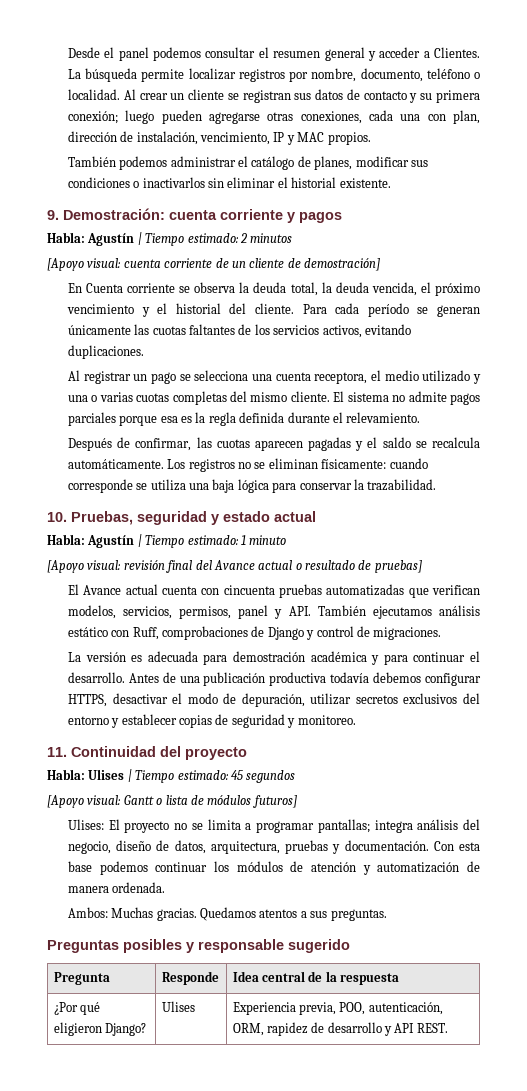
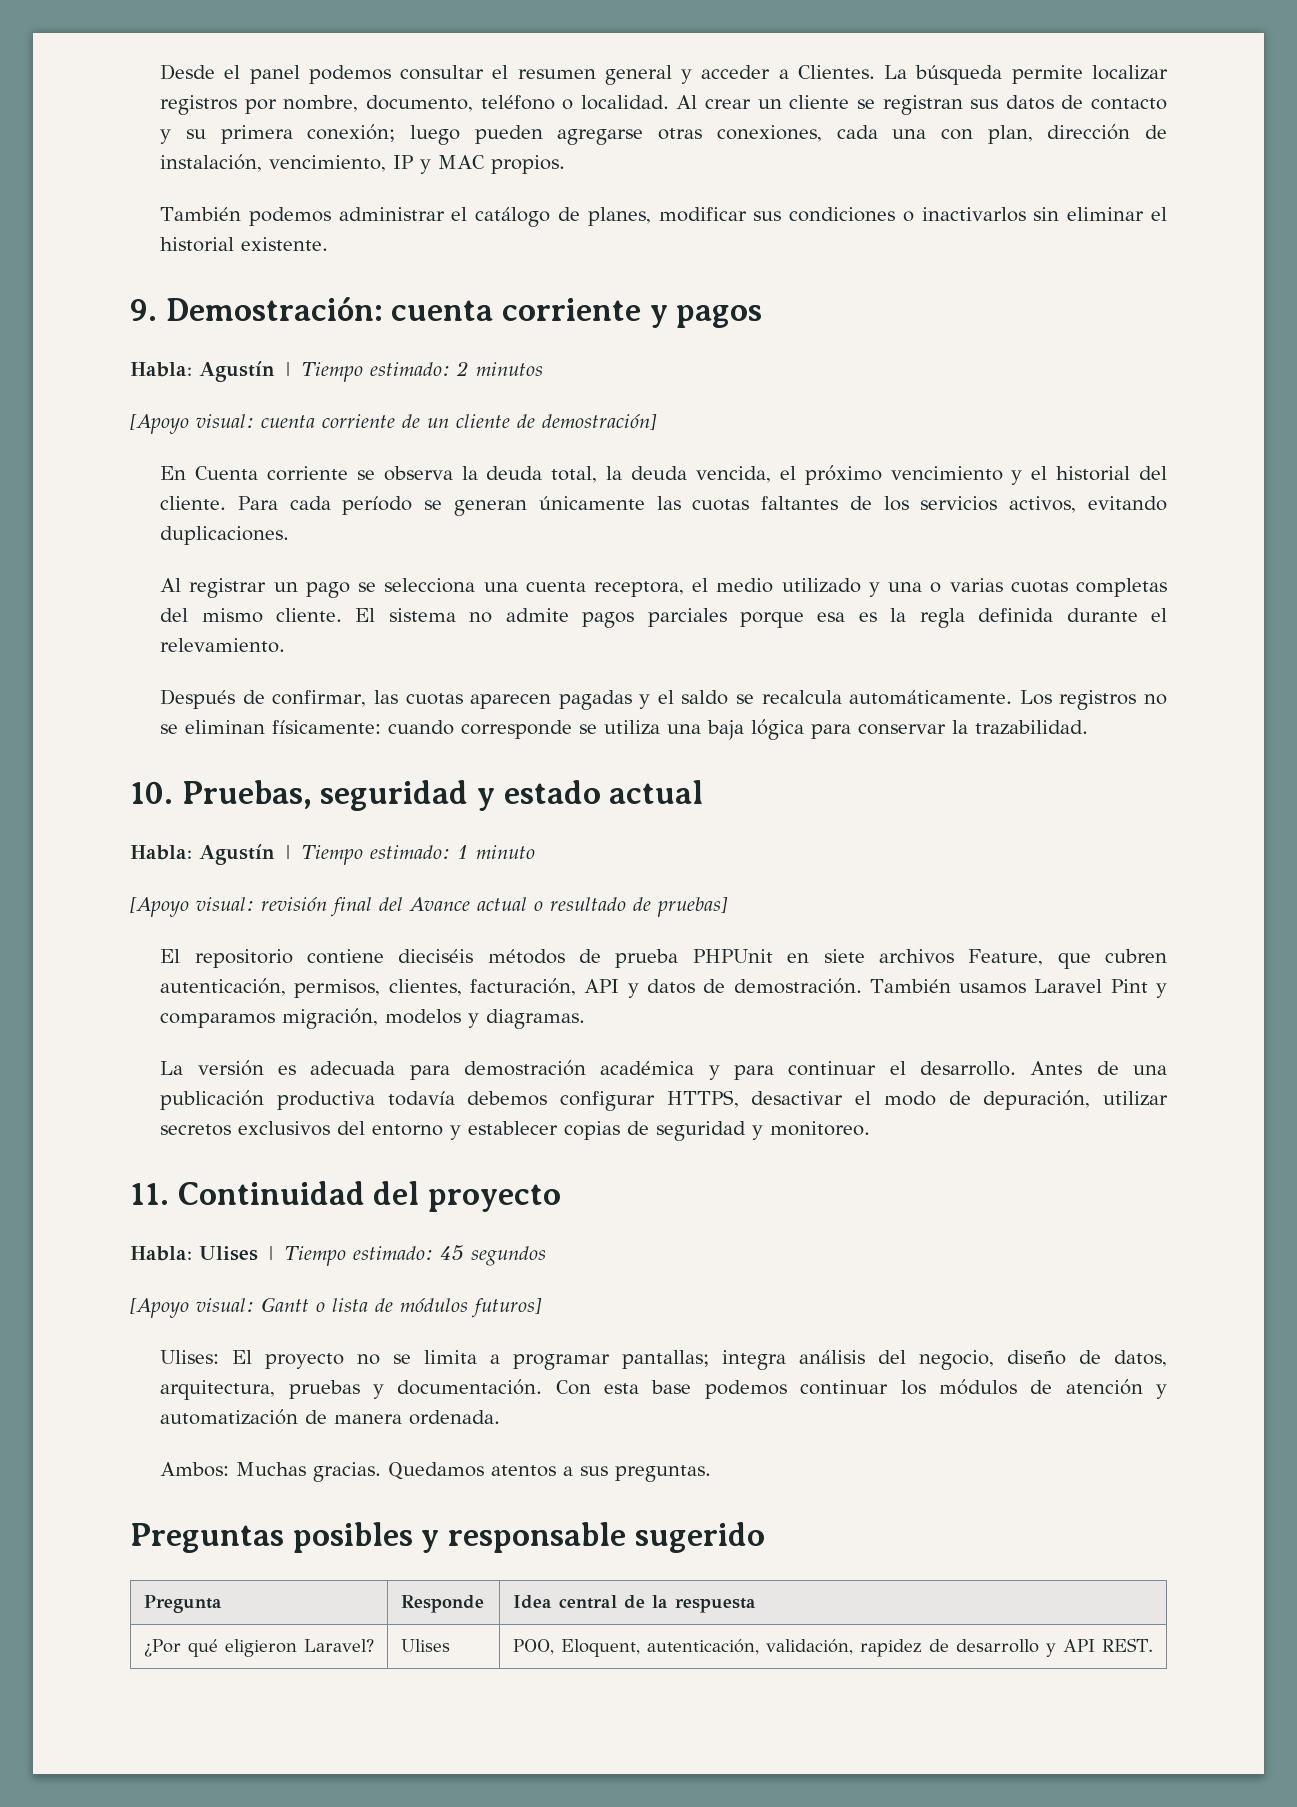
[83,584,480,598] [67,605,481,619] [67,626,442,640] Avance actual cuenta con cincuenta pruebas automatizadas que verifican modelos, servicios, permisos, panel y API. También ejecutamos análisis estático con Ruff, comprobaciones de Django y control de migraciones. -> [194,949,1168,969] [160,978,1167,998] [160,1008,586,1029] repositorio contiene dieciséis métodos de prueba PHPUnit en siete archivos Feature, que cubren autenticación, permisos, clientes, facturación, API y datos de demostración. También usamos Laravel Pint y comparamos migración, modelos y diagramas.
[104,1023,146,1036] [161,1001,195,1012] [232,1002,443,1015] [232,1023,264,1036] Django? | Ulises | Experiencia previa, POO, autenticación, ORM, -> [303,1639,374,1652] [400,1639,450,1652] [512,1639,853,1657] Laravel? | Ulises | POO, Eloquent, autenticación, validación,

